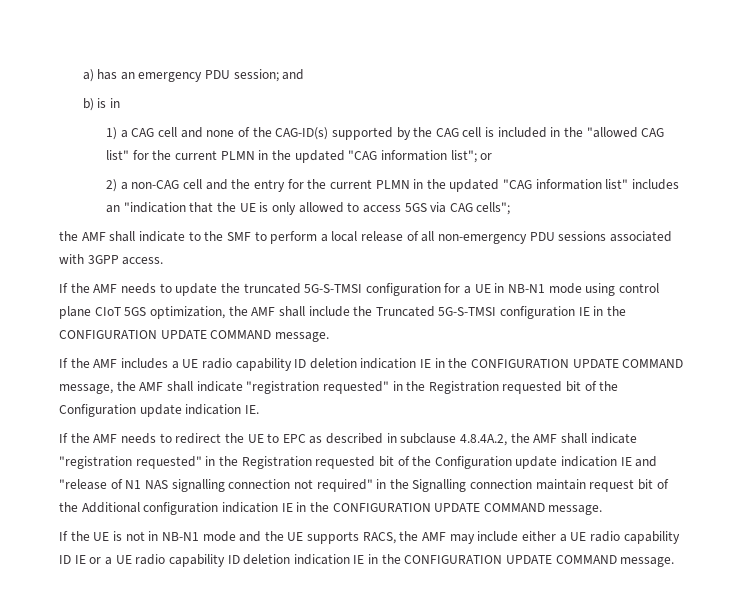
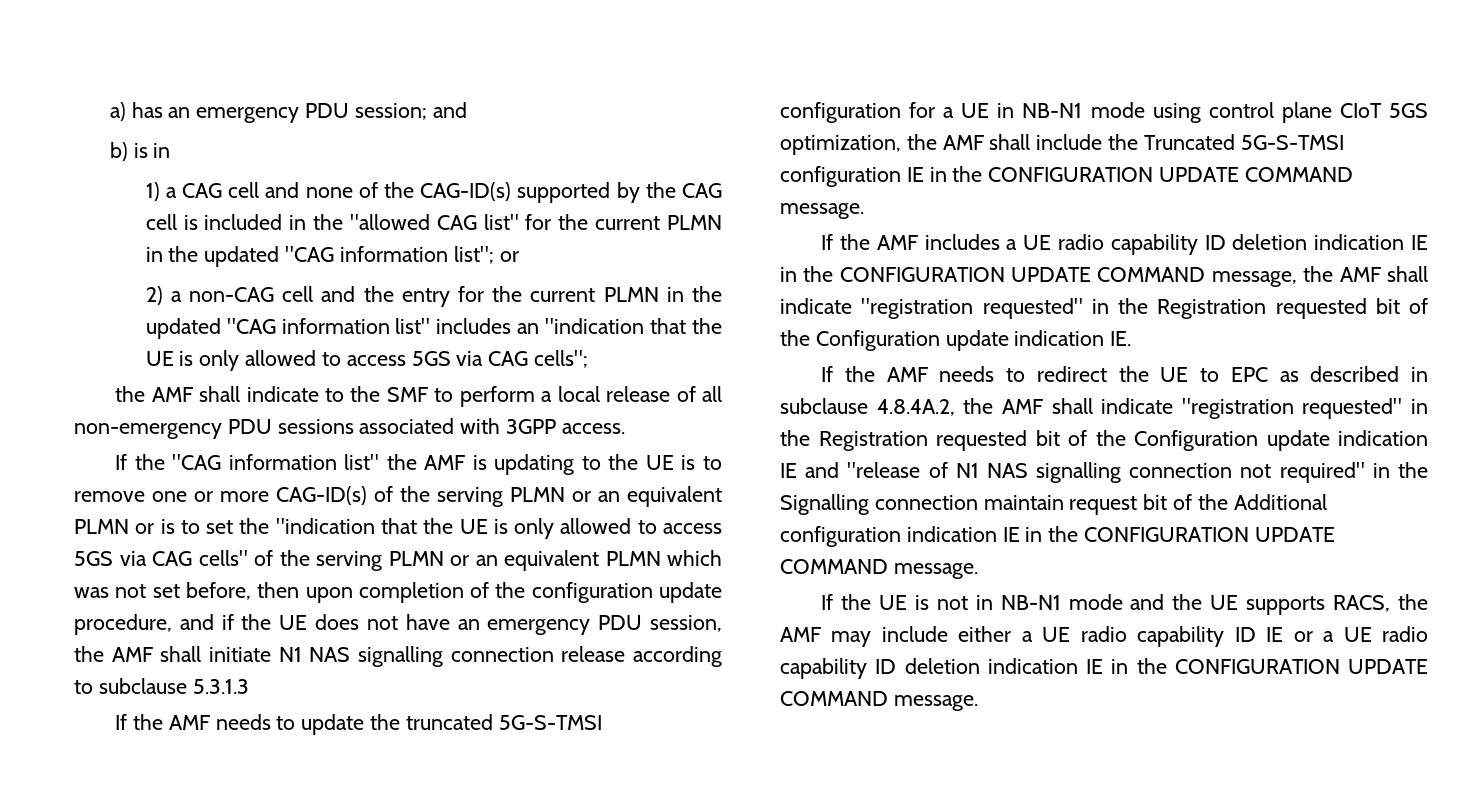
(164, 261) none -> [115,454,722,475] [74,486,722,507] [74,518,722,539] [74,550,722,571] [74,582,722,603] [74,614,722,635] [74,646,722,667] [74,678,249,694] // If the "CAG information list" the AMF is updating to the UE is to remove one or more CAG-ID(s) of the serving PLMN or an equivalent PLMN or is to set the "indication that the UE is only allowed to access 5GS via CAG cells" of the serving PLMN or an equivalent PLMN which was not set before, then upon completion of the configuration update procedure, and if the UE does not have an emergency PDU session, the AMF shall initiate N1 NAS signalling connection release according to subclause 5.3.1.3

